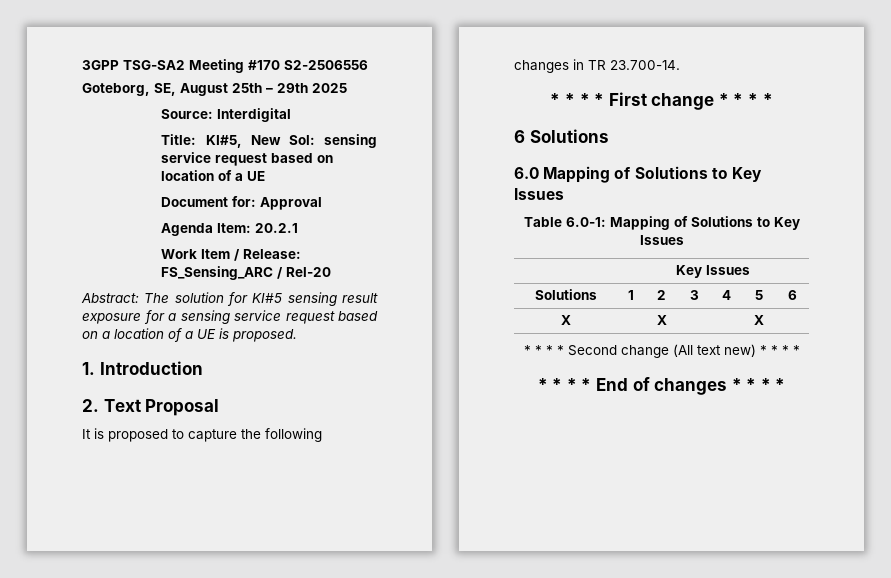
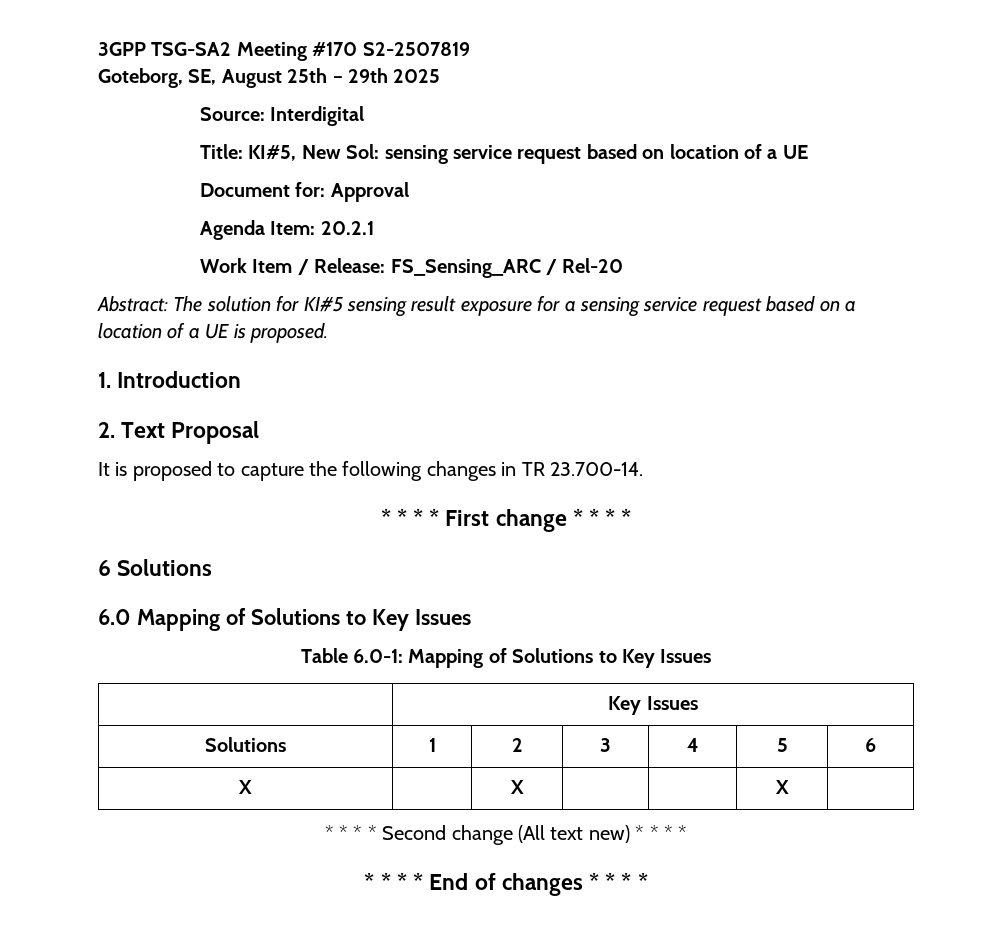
[284,60,368,70] S2-2506556 -> [362,42,470,56] S2-2507819

